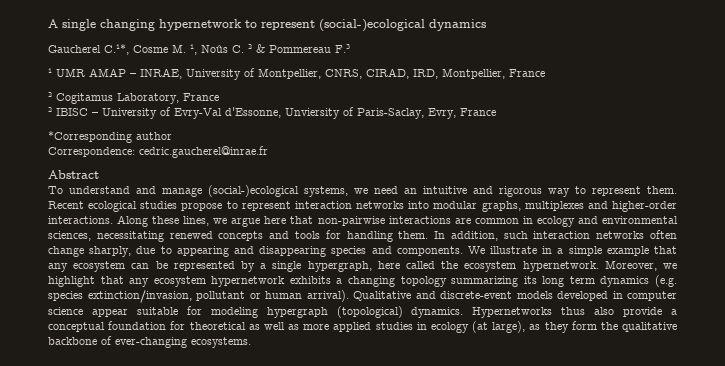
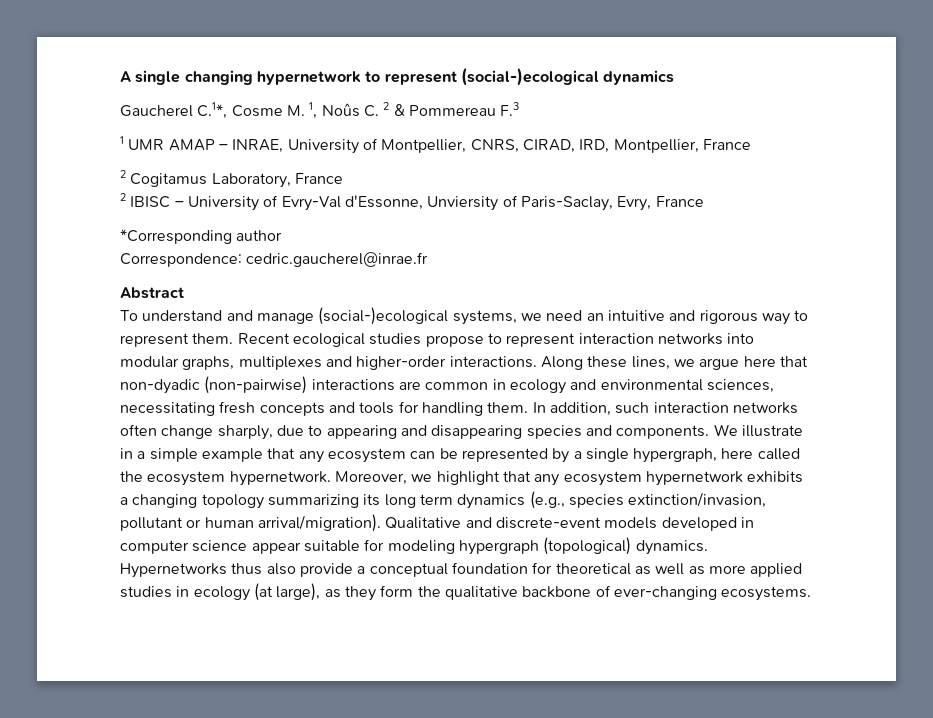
[317,216,385,226] non-pairwise -> [120,376,308,394] non-dyadic (non-pairwise)
[169,231,213,239] renewed -> [219,401,256,414] fresh
[654,275,677,287] (e.g. -> [529,491,565,509] (e.g.,
[306,290,349,302] arrival). -> [257,514,381,532] arrival/migration).

